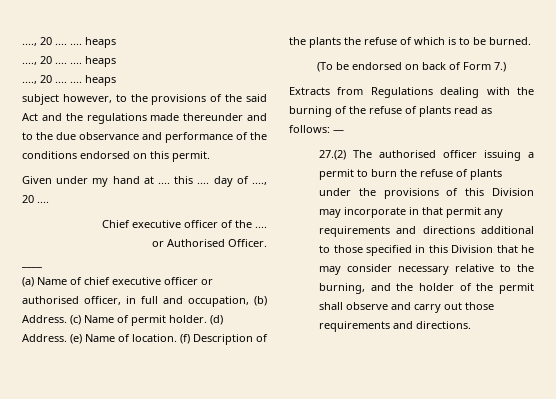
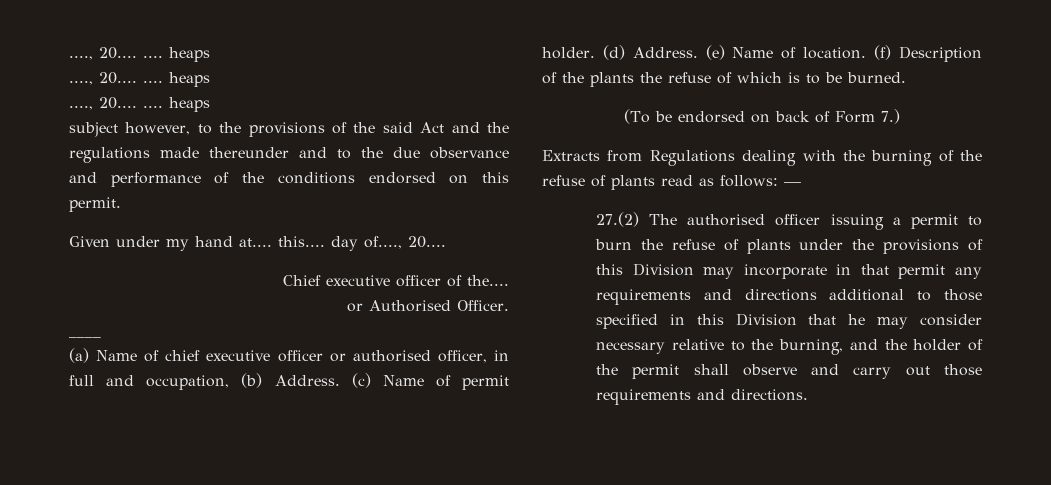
[22,37,116,48] [22,56,116,67] [22,75,67,84] ...., 20 .... .... heaps // ...., 20 .... .... heaps // ...., 20 .... -> [69,47,210,62] [69,72,210,87] [69,97,137,110] ...., 20.... .... heaps // ...., 20.... .... heaps // ...., 20....
[143,176,267,187] [22,195,49,203] at .... this .... day of ...., 20 .... -> [239,236,446,251] at.... this.... day of...., 20....
[235,220,267,228] the .... -> [467,275,509,286] the....

